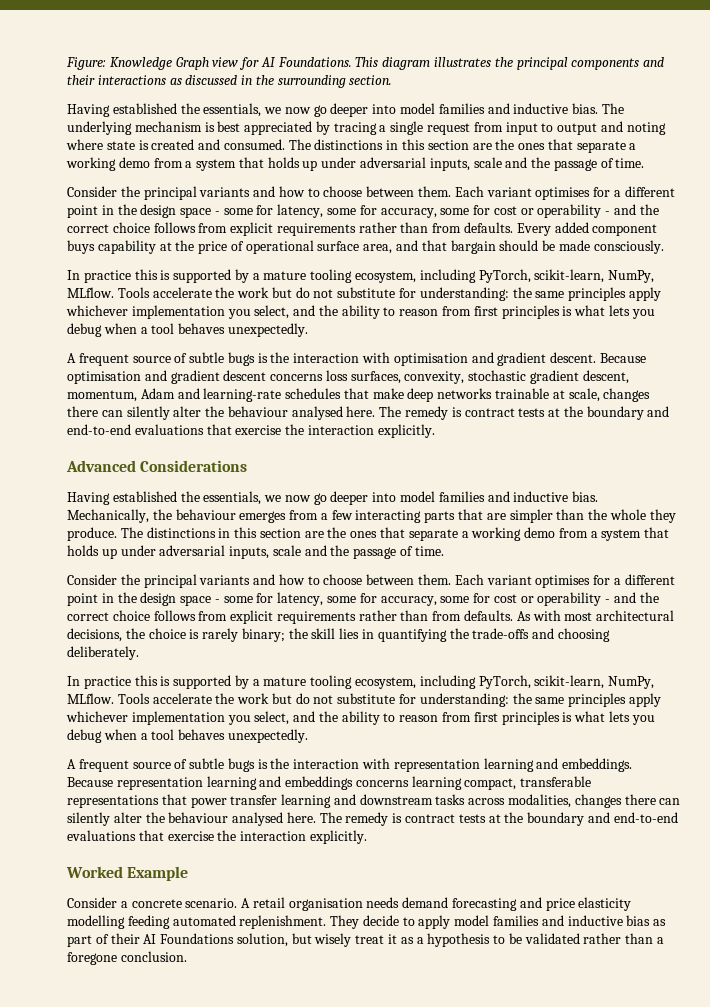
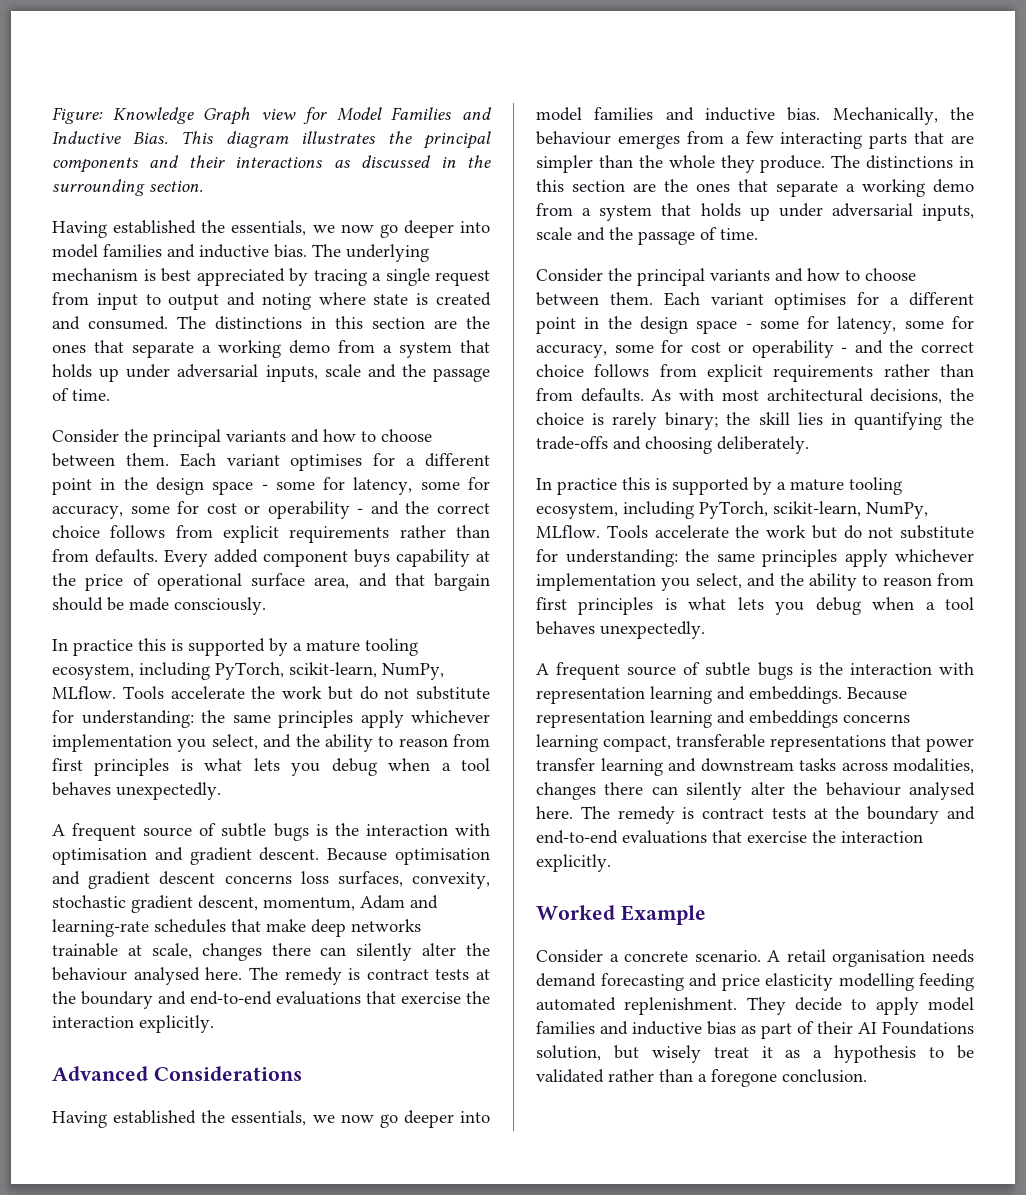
[260,57,352,67] AI Foundations. -> [336,107,492,121] [52,131,168,144] Model Families and Inductive Bias.

